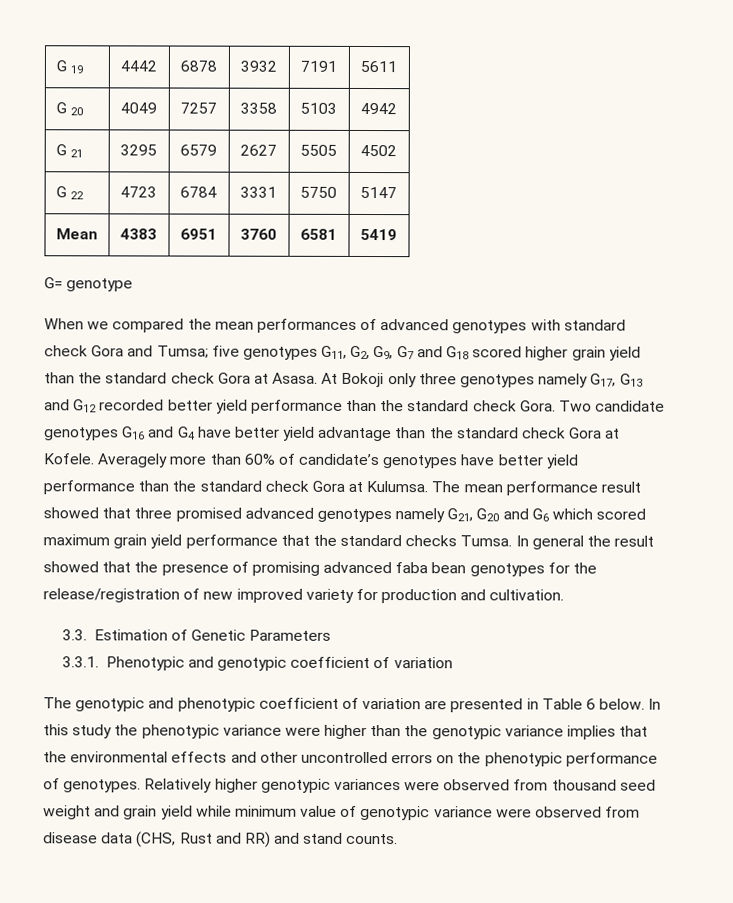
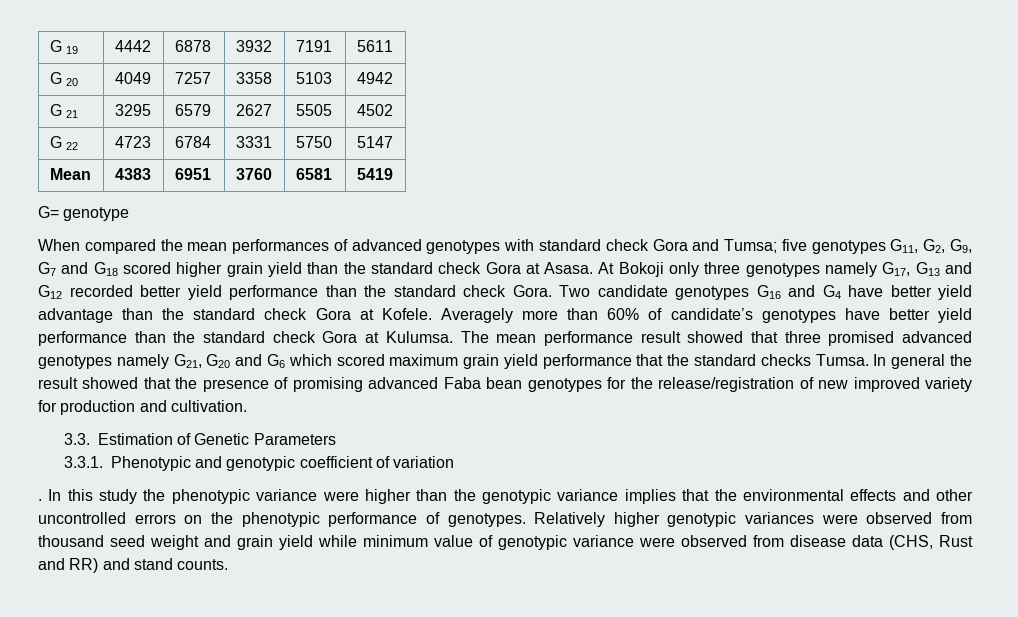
[87,321,110,330] we -> (80, 245) none
[395,562,429,574] faba -> [443,377,481,389] Faba
[43,697,646,713] The genotypic and phenotypic coefficient of variation are presented in Table 6 below. -> [38,499,42,501] .

